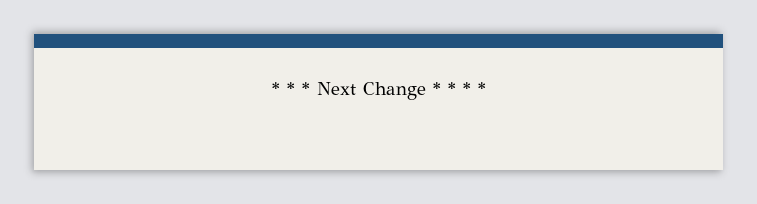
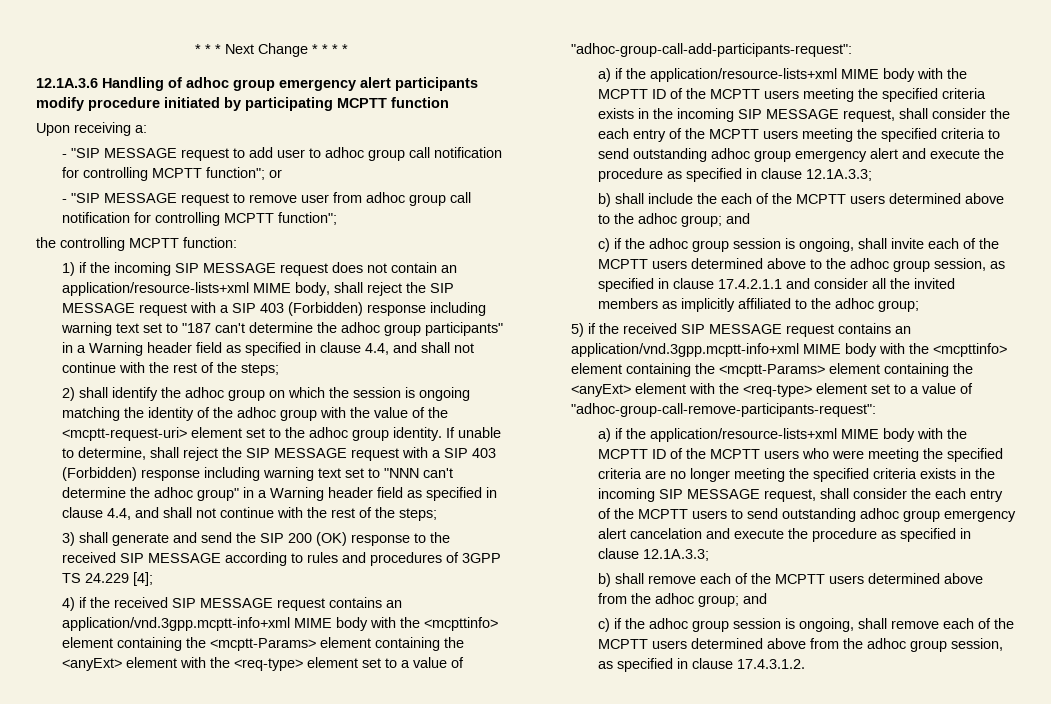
(486, 88) none -> [36,77,478,91] [36,97,449,111] [36,122,147,136] [62,147,503,161] [62,167,283,181] [62,192,472,206] [62,212,338,226] [36,237,237,251] [62,262,458,276] [62,282,455,296] [62,302,487,316] [61,322,504,336] [62,342,475,356] [62,362,280,376] [62,387,471,401] [62,407,449,421] [62,427,502,441] [62,447,497,461] [62,467,454,481] [62,487,498,501] [62,507,438,521] [62,532,451,546] [62,552,502,566] [62,572,154,586] [62,597,403,611] [62,617,499,631] [62,637,465,651] [62,657,465,671] [571,43,853,57] [597,68,967,82] [597,88,986,102] [597,108,1010,122] [597,128,1000,142] [597,148,1004,162] [597,168,872,182] [597,193,1004,207] [597,213,750,227] [597,238,999,252] [597,258,1005,272] [597,278,955,292] [597,298,919,312] [571,323,912,337] [571,343,1008,357] [571,363,974,377] [571,383,974,397] [571,403,877,417] [597,428,967,442] [597,448,1003,462] [597,468,995,482] [597,488,1003,502] [597,508,1016,522] [597,528,971,542] [597,548,709,561] [597,573,983,587] [597,593,767,607] [597,618,1014,632] [597,638,1003,652] [597,658,805,672] // 12.1A.3.6 Handling of adhoc group emergency alert participants modify procedure initiated by participating MCPTT function // Upon receiving a: // - "SIP MESSAGE request to add user to adhoc group call notification for controlling MCPTT function"; or // - "SIP MESSAGE request to remove user from adhoc group call notification for controlling MCPTT function"; // the controlling MCPTT function: // 1) if the incoming SIP MESSAGE request does not contain an application/resource-lists+xml MIME body, shall reject the SIP MESSAGE request with a SIP 403 (Forbidden) response including warning text set to "187 can't determine the adhoc group participants" in a Warning header field as specified in clause 4.4, and shall not continue with the rest of the steps; // 2) shall identify the adhoc group on which the session is ongoing matching the identity of the adhoc group with the value of the <mcptt-request-uri> element set to the adhoc group identity. If unable to determine, shall reject the SIP MESSAGE request with a SIP 403 (Forbidden) response including warning text set to "NNN can't determine the adhoc group" in a Warning header field as specified in clause 4.4, and shall not continue with the rest of the steps; // 3) shall generate and send the SIP 200 (OK) response to the received SIP MESSAGE according to rules and procedures of 3GPP TS 24.229 [4]; // 4) if the received SIP MESSAGE request contains an application/vnd.3gpp.mcptt-info+xml MIME body with the <mcpttinfo> element containing the <mcptt-Params> element containing the <anyExt> element with the <req-type> element set to a value of "adhoc-group-call-add-participants-request": // a) if the application/resource-lists+xml MIME body with the MCPTT ID of the MCPTT users meeting the specified criteria exists in the incoming SIP MESSAGE request, shall consider the each entry of the MCPTT users meeting the specified criteria to send outstanding adhoc group emergency alert and execute the procedure as specified in clause 12.1A.3.3; // b) shall include the each of the MCPTT users determined above to the adhoc group; and // c) if the adhoc group session is ongoing, shall invite each of the MCPTT users determined above to the adhoc group session, as specified in clause 17.4.2.1.1 and consider all the invited members as implicitly affiliated to the adhoc group; // 5) if the received SIP MESSAGE request contains an application/vnd.3gpp.mcptt-info+xml MIME body with the <mcpttinfo> element containing the <mcptt-Params> element containing the <anyExt> element with the <req-type> element set to a value of "adhoc-group-call-remove-participants-request": // a) if the application/resource-lists+xml MIME body with the MCPTT ID of the MCPTT users who were meeting the specified criteria are no longer meeting the specified criteria exists in the incoming SIP MESSAGE request, shall consider the each entry of the MCPTT users to send outstanding adhoc group emergency alert cancelation and execute the procedure as specified in clause 12.1A.3.3; // b) shall remove each of the MCPTT users determined above from the adhoc group; and // c) if the adhoc group session is ongoing, shall remove each of the MCPTT users determined above from the adhoc group session, as specified in clause 17.4.3.1.2.

